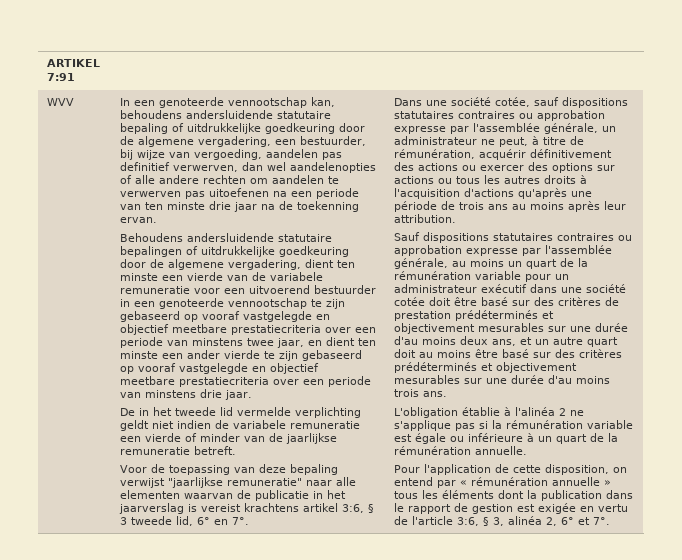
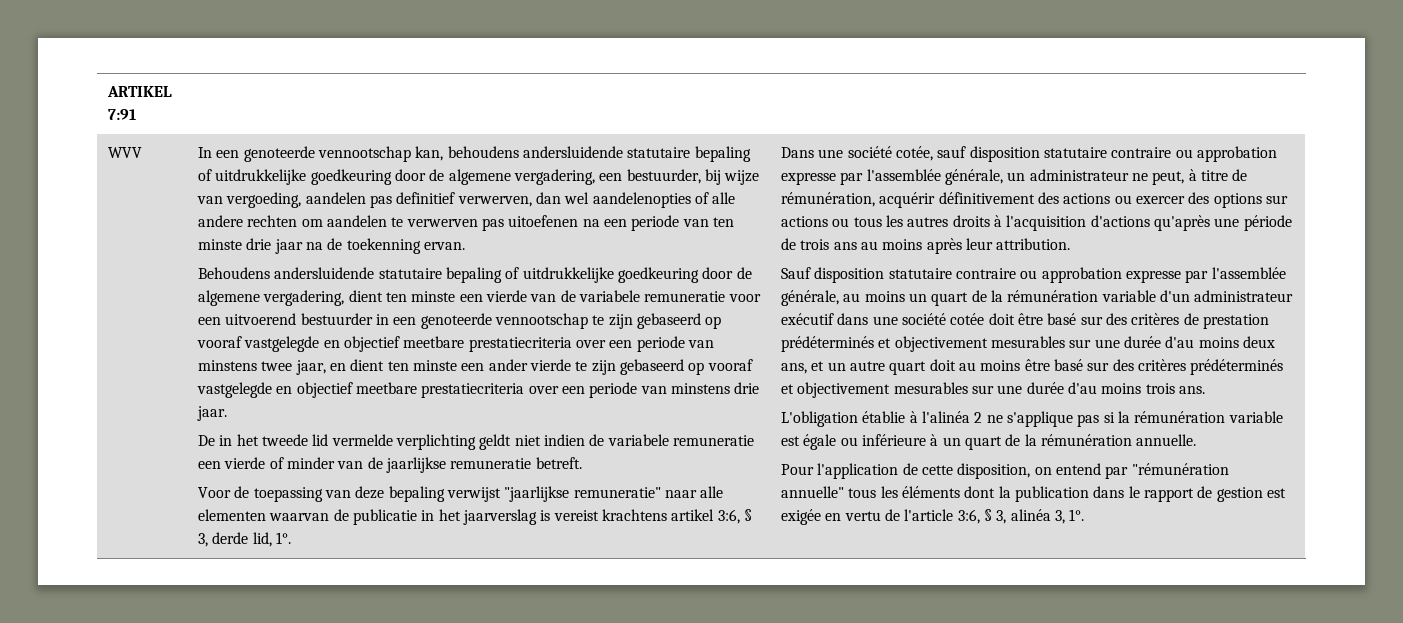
[120,246,183,257] bepalingen -> [446,267,503,283] bepaling
[120,516,250,526] 3 tweede lid, 6° en 7°. -> [198,532,292,547] 3, derde lid, 1°.
[562,97,629,108] [394,111,516,119] dispositions statutaires contraires -> [969,146,1172,162] disposition statutaire contraire
[423,232,615,243] dispositions statutaires contraires -> [814,267,1017,283] disposition statutaire contraire
[525,274,570,282] pour un -> [1160,290,1191,302] d'un
[460,477,612,486] « rémunération annuelle » -> [1131,463,1229,475] [781,486,845,498] "rémunération annuelle"
[546,517,611,526] 2, 6° et 7°. -> [1055,509,1085,524] 3, 1°.

